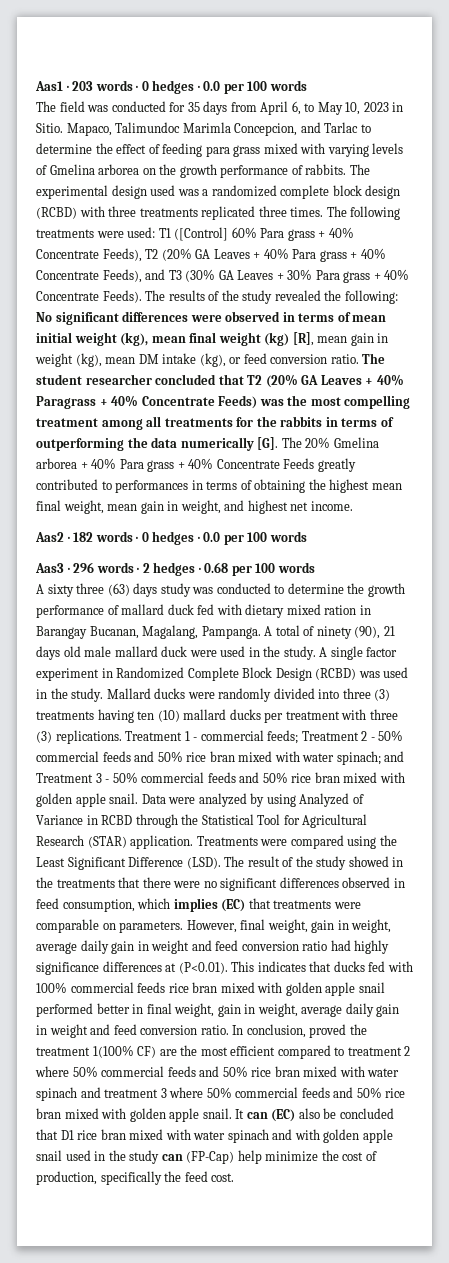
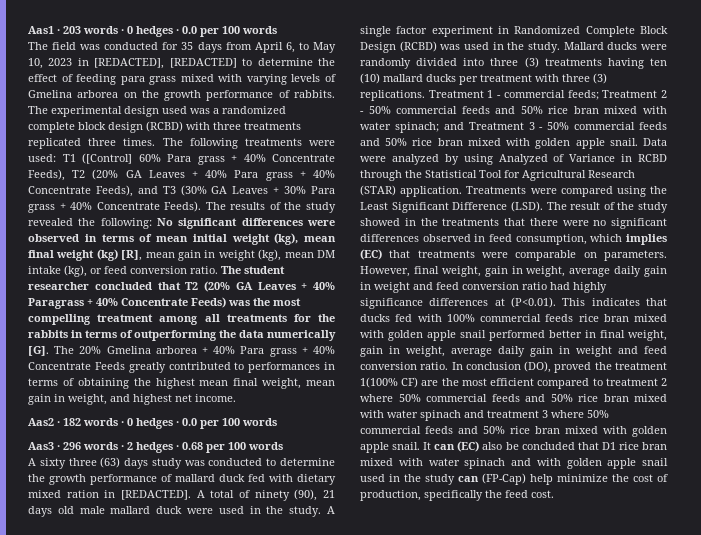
[36,122,359,136] Sitio. Mapaco, Talimundoc Marimla Concepcion, and Tarlac -> [94,58,237,69] [REDACTED], [REDACTED]
[36,625,261,639] Barangay Bucanan, Magalang, Pampanga. -> [121,490,191,500] [REDACTED].
[246,1024,306,1038] conclusion, -> [465,361,552,373] conclusion (DO),

